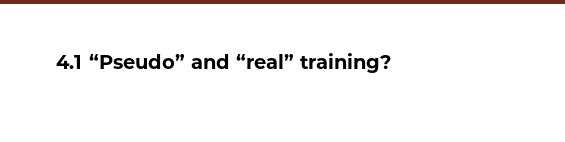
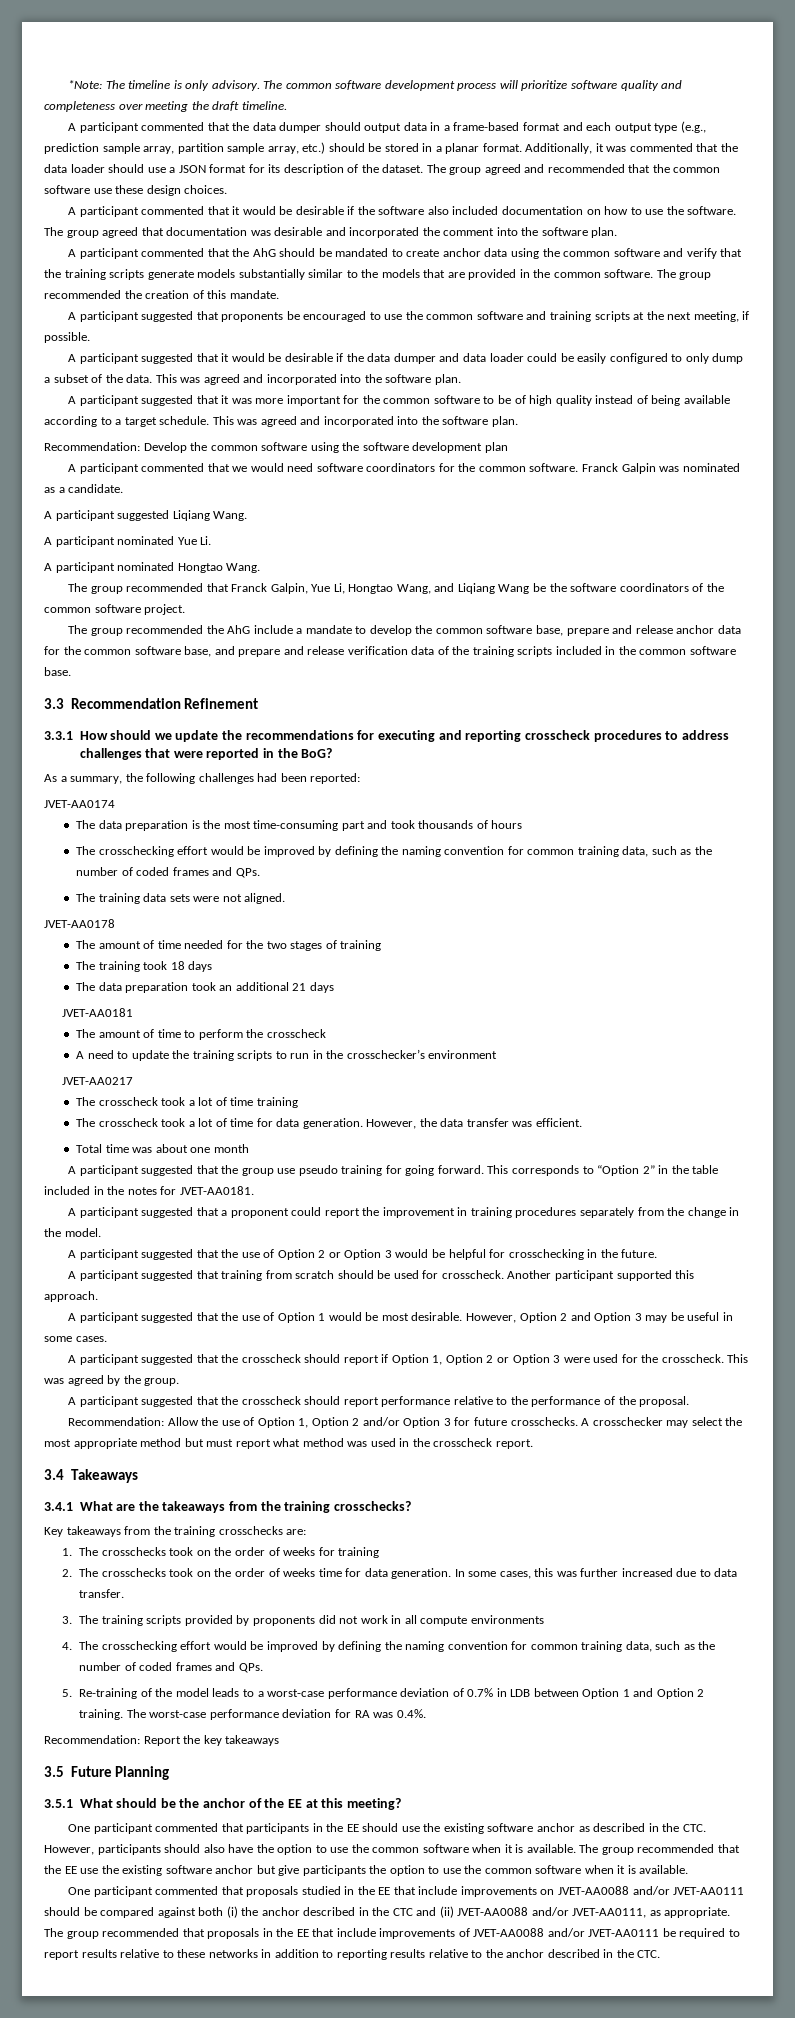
[56,53,392,73] 4.1 “Pseudo” and “real” training? -> [68,80,683,91] [44,101,287,112] [68,121,706,133] [44,142,738,154] [44,164,721,175] [44,185,228,196] [68,206,737,217] [44,227,618,238] [68,248,743,259] [44,269,712,280] [44,290,279,299] [68,311,750,322] [44,332,90,343] [68,353,744,364] [44,374,461,385] [68,395,730,406] [44,416,518,427] [44,442,508,453] [68,463,740,474] [44,484,124,493] [44,510,248,521] [44,536,212,547] [44,562,261,573] [68,583,724,594] [44,604,186,615] [68,625,741,636] [44,646,736,657] [44,667,71,676] [44,698,259,709] [44,730,729,742] [79,748,333,760] [44,773,361,784] [44,800,115,808] [76,820,523,831] [76,846,712,857] [76,867,260,878] [76,893,286,904] [44,919,115,928] [76,940,382,951] [76,961,213,972] [76,982,334,993] [61,1008,133,1017] [76,1029,326,1040] [76,1049,498,1061] [61,1077,133,1085] [76,1097,298,1108] [76,1118,582,1129] [76,1144,249,1153] [68,1165,719,1176] [44,1186,254,1195] [68,1207,740,1218] [44,1228,101,1237] [68,1249,658,1260] [68,1270,695,1281] [44,1291,98,1302] [68,1312,733,1323] [44,1336,107,1342] [68,1354,749,1365] [44,1375,180,1386] [68,1396,690,1407] [68,1417,743,1428] [44,1438,533,1449] [44,1469,138,1483] [44,1501,412,1513] [44,1526,307,1537] [61,1547,380,1558] [61,1568,738,1579] [79,1589,125,1598] [61,1615,544,1626] [61,1641,716,1652] [79,1662,263,1673] [61,1688,705,1699] [79,1709,426,1720] [44,1735,280,1746] [44,1766,170,1780] [44,1798,401,1810] [68,1823,706,1834] [44,1844,740,1855] [44,1865,689,1876] [68,1886,745,1897] [44,1906,731,1918] [44,1928,740,1939] [44,1949,661,1960] *Note: The timeline is only advisory. The common software development process will prioritize software quality and completeness over meeting the draft timeline. // A participant commented that the data dumper should output data in a frame-based format and each output type (e.g., prediction sample array, partition sample array, etc.) should be stored in a planar format. Additionally, it was commented that the data loader should use a JSON format for its description of the dataset. The group agreed and recommended that the common software use these design choices. // A participant commented that it would be desirable if the software also included documentation on how to use the software. The group agreed that documentation was desirable and incorporated the comment into the software plan. // A participant commented that the AhG should be mandated to create anchor data using the common software and verify that the training scripts generate models substantially similar to the models that are provided in the common software. The group recommended the creation of this mandate. // A participant suggested that proponents be encouraged to use the common software and training scripts at the next meeting, if possible. // A participant suggested that it would be desirable if the data dumper and data loader could be easily configured to only dump a subset of the data. This was agreed and incorporated into the software plan. // A participant suggested that it was more important for the common software to be of high quality instead of being available according to a target schedule. This was agreed and incorporated into the software plan. // Recommendation: Develop the common software using the software development plan // A participant commented that we would need software coordinators for the common software. Franck Galpin was nominated as a candidate. // A participant suggested Liqiang Wang. // A participant nominated Yue Li. // A participant nominated Hongtao Wang. // The group recommended that Franck Galpin, Yue Li, Hongtao Wang, and Liqiang Wang be the software coordinators of the common software project. // The group recommended the AhG include a mandate to develop the common software base, prepare and release anchor data for the common software base, and prepare and release verification data of the training scripts included in the common software base. // 3.3 Recommendation Refinement // 3.3.1 How should we update the recommendations for executing and reporting crosscheck procedures to address challenges that were reported in the BoG? // As a summary, the following challenges had been reported: // JVET-AA0174 // The data preparation is the most time-consuming part and took thousands of hours // The crosschecking effort would be improved by defining the naming convention for common training data, such as the number of coded frames and QPs. // The training data sets were not aligned. // JVET-AA0178 // The amount of time needed for the two stages of training // The training took 18 days // The data preparation took an additional 21 days // JVET-AA0181 // The amount of time to perform the crosscheck // A need to update the training scripts to run in the crosschecker’s environment // JVET-AA0217 // The crosscheck took a lot of time training // The crosscheck took a lot of time for data generation. However, the data transfer was efficient. // Total time was about one month // A participant suggested that the group use pseudo training for going forward. This corresponds to “Option 2” in the table included in the notes for JVET-AA0181. // A participant suggested that a proponent could report the improvement in training procedures separately from the change in the model. // A participant suggested that the use of Option 2 or Option 3 would be helpful for crosschecking in the future. // A participant suggested that training from scratch should be used for crosscheck. Another participant supported this approach. // A participant suggested that the use of Option 1 would be most desirable. However, Option 2 and Option 3 may be useful in some cases. // A participant suggested that the crosscheck should report if Option 1, Option 2 or Option 3 were used for the crosscheck. This was agreed by the group. // A participant suggested that the crosscheck should report performance relative to the performance of the proposal. // Recommendation: Allow the use of Option 1, Option 2 and/or Option 3 for future crosschecks. A crosschecker may select the most appropriate method but must report what method was used in the crosscheck report. // 3.4 Takeaways // 3.4.1 What are the takeaways from the training crosschecks? // Key takeaways from the training crosschecks are: // 1. The crosschecks took on the order of weeks for training // 2. The crosschecks took on the order of weeks time for data generation. In some cases, this was further increased due to data transfer. // 3. The training scripts provided by proponents did not work in all compute environments // 4. The crosschecking effort would be improved by defining the naming convention for common training data, such as the number of coded frames and QPs. // 5. Re-training of the model leads to a worst-case performance deviation of 0.7% in LDB between Option 1 and Option 2 training. The worst-case performance deviation for RA was 0.4%. // Recommendation: Report the key takeaways // 3.5 Future Planning // 3.5.1 What should be the anchor of the EE at this meeting? // One participant commented that participants in the EE should use the existing software anchor as described in the CTC. However, participants should also have the option to use the common software when it is available. The group recommended that the EE use the existing software anchor but give participants the option to use the common software when it is available. // One participant commented that proposals studied in the EE that include improvements on JVET-AA0088 and/or JVET-AA0111 should be compared against both (i) the anchor described in the CTC and (ii) JVET-AA0088 and/or JVET-AA0111, as appropriate. The group recommended that proposals in the EE that include improvements of JVET-AA0088 and/or JVET-AA0111 be required to report results relative to these networks in addition to reporting results relative to the anchor described in the CTC.

